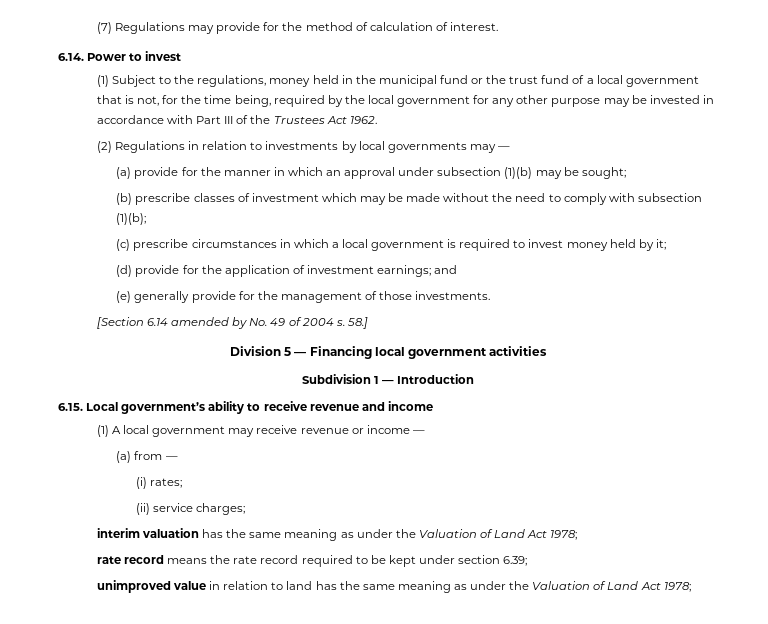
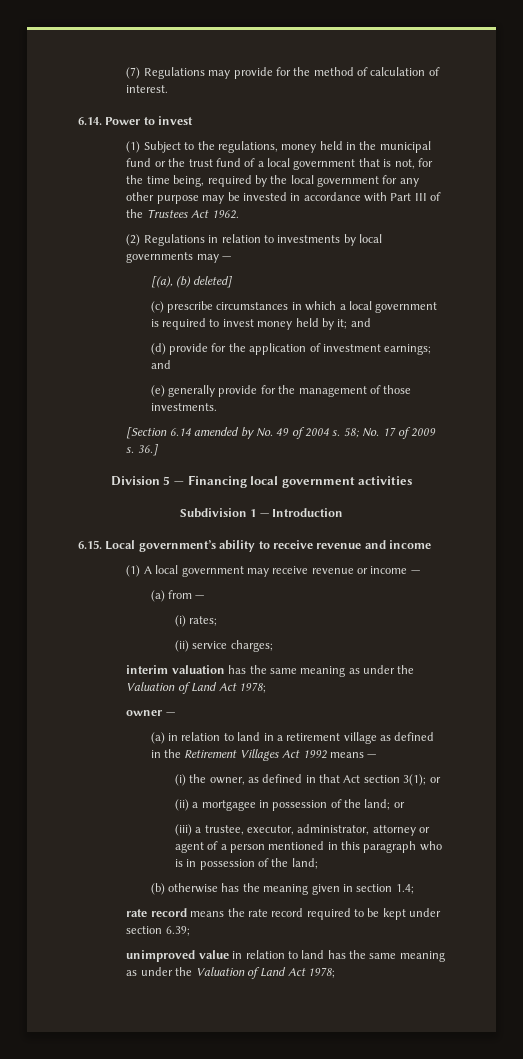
[116,167,626,179] [116,193,702,205] [116,213,147,225] (a) provide for the manner in which an approval under subsection (1)(b) may be sought; // (b) prescribe classes of investment which may be made without the need to comply with subsection (1)(b); -> [150,276,233,288] [(a), (b) deleted]
(666, 244) none -> [350,318,371,327] and
[346,317,368,329] 58.] -> [343,427,437,439] [126,444,158,456] 58; No. 17 of 2009 s. 36.]
(578, 535) none -> [126,710,175,716] [150,732,435,744] [150,749,377,761] [174,774,441,786] [174,799,405,811] [174,824,431,836] [174,841,442,853] [174,858,318,870] [150,883,414,895] // owner — // (a) in relation to land in a retirement village as defined in the Retirement Villages Act 1992 means — // (i) the owner, as defined in that Act section 3(1); or // (ii) a mortgagee in possession of the land; or // (iii) a trustee, executor, administrator, attorney or agent of a person mentioned in this paragraph who is in possession of the land; // (b) otherwise has the meaning given in section 1.4;

